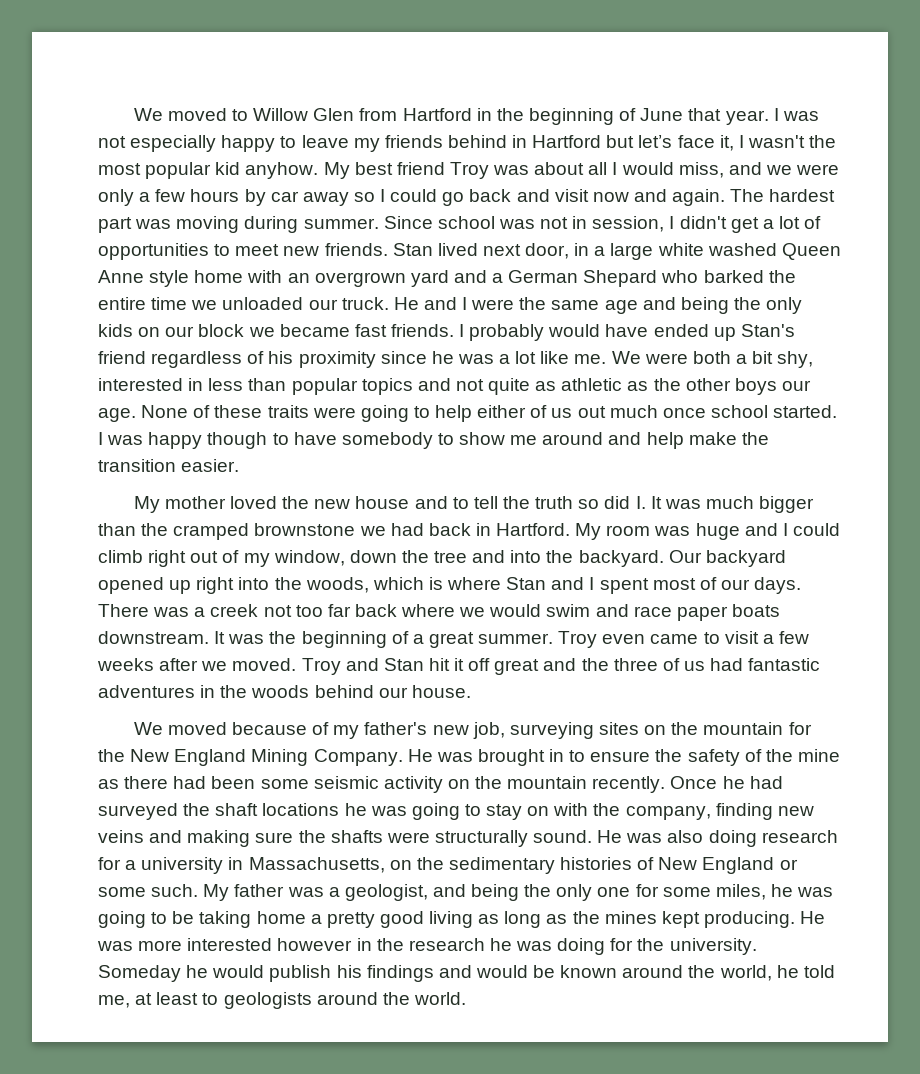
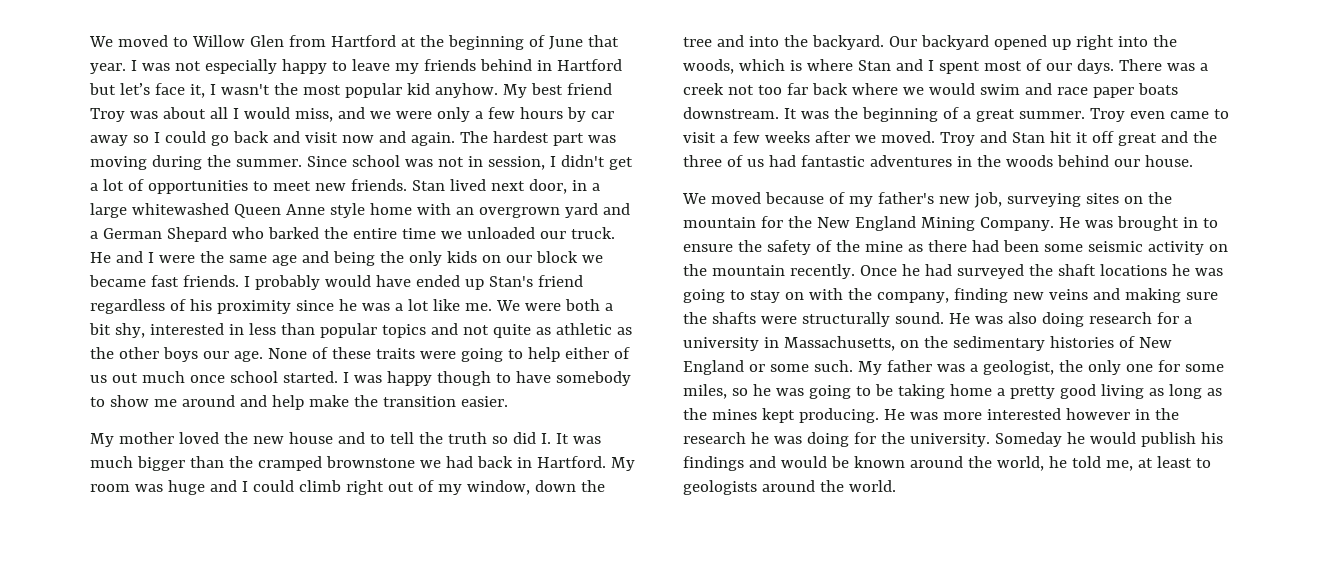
[476,108,492,121] in -> [400,37,416,47] at
(299, 224) none -> [206,155,231,167] the
[657,243,777,256] white washed -> [131,203,229,215] whitewashed
[432,884,520,901] and being -> (1054, 367) none
(766, 892) none -> [731,388,748,396] so

